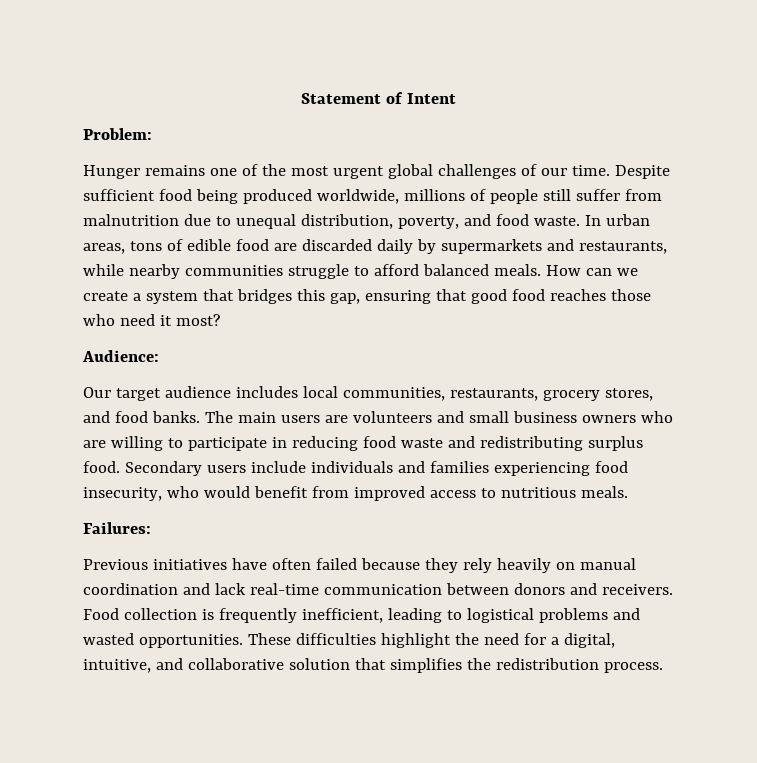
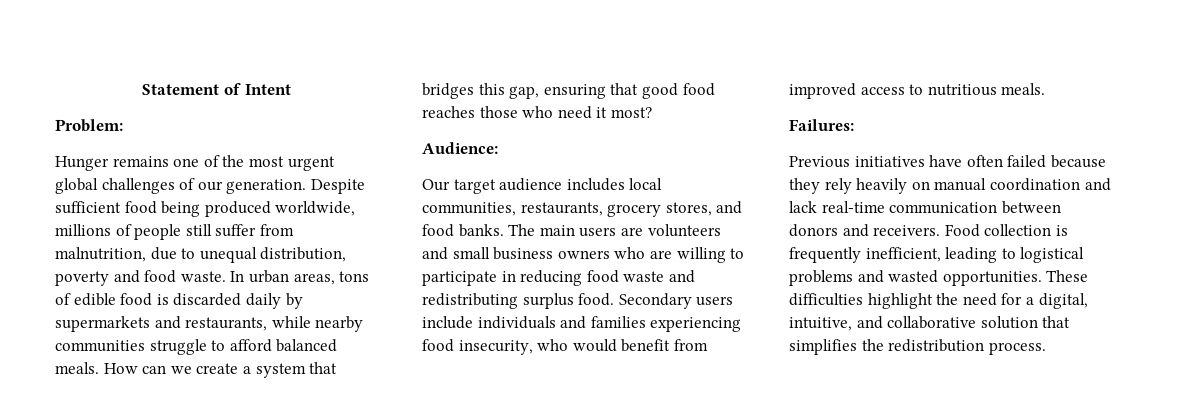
[571,165,610,176] time. -> [226,179,307,194] generation.
[83,214,179,226] malnutrition -> [55,247,146,262] malnutrition,
[397,216,459,229] poverty, -> [55,271,109,286] poverty
[273,243,297,251] are -> [156,294,169,305] is

